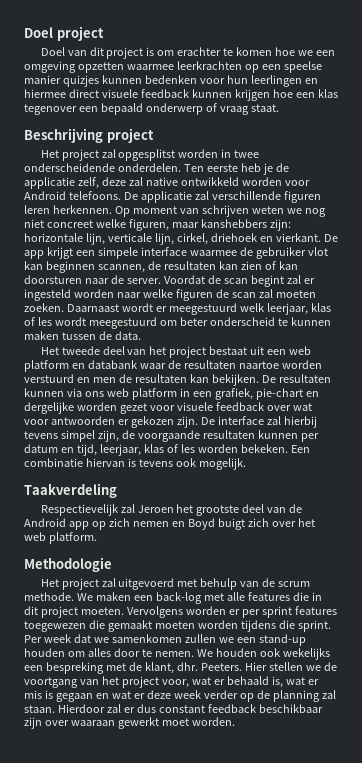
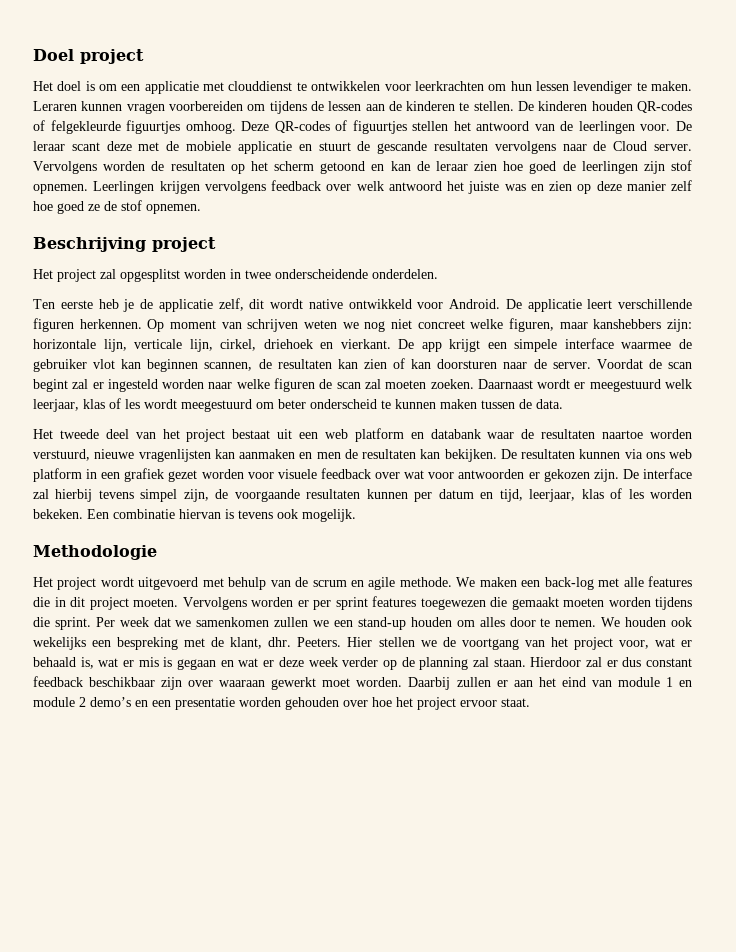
[40,47,336,59] [24,61,322,73] [24,75,318,87] [24,89,338,101] [24,103,279,115] Doel van dit project is om erachter te komen hoe we een omgeving opzetten waarmee leerkrachten op een speelse manier quizjes kunnen bedenken voor hun leerlingen en hiermee direct visuele feedback kunnen krijgen hoe een klas tegenover een bepaald onderwerp of vraag staat. -> [33,81,693,94] [33,101,692,114] [33,120,692,134] [33,141,692,154] [33,160,692,174] [33,180,692,194] [33,200,201,214] Het doel is om een applicatie met clouddienst te ontwikkelen voor leerkrachten om hun lessen levendiger te maken. Leraren kunnen vragen voorbereiden om tijdens de lessen aan de kinderen te stellen. De kinderen houden QR-codes of felgekleurde figuurtjes omhoog. Deze QR-codes of figuurtjes stellen het antwoord van de leerlingen voor. De leraar scant deze met de mobiele applicatie en stuurt de gescande resultaten vervolgens naar de Cloud server. Vervolgens worden de resultaten op het scherm getoond en kan de leraar zien hoe goed de leerlingen zijn stof opnemen. Leerlingen krijgen vervolgens feedback over welk antwoord het juiste was en zien op deze manier zelf hoe goed ze de stof opnemen.
(181, 167) none -> (438, 274) //
[101,177,310,186] [24,191,121,200] deze zal native ontwikkeld worden voor Android telefoons. -> [249,299,500,309] dit wordt native ontwikkeld voor Android.
[194,191,209,200] zal -> [587,299,613,309] leert
[24,205,50,214] leren -> (74, 325) none
[24,374,74,383] verstuurd -> [33,449,295,462] verstuurd, nieuwe vragenlijsten kan aanmaken
[214,388,319,400] [24,402,147,414] grafiek, pie-chart en dergelijke worden gezet -> [124,468,244,482] grafiek gezet worden
[24,483,117,498] [40,504,303,516] [24,518,315,530] [24,532,97,544] // Taakverdeling // Respectievelijk zal Jeroen het grootste deel van de Android app op zich nemen en Boyd buigt zich over het web platform. -> (356, 515) none
[101,578,116,587] zal -> [100,577,134,587] wordt
(311, 584) none -> [351,577,396,590] en agile
(235, 721) none -> [408,677,692,690] [33,697,530,710] Daarbij zullen er aan het eind van module 1 en module 2 demo’s en een presentatie worden gehouden over hoe het project ervoor staat.

